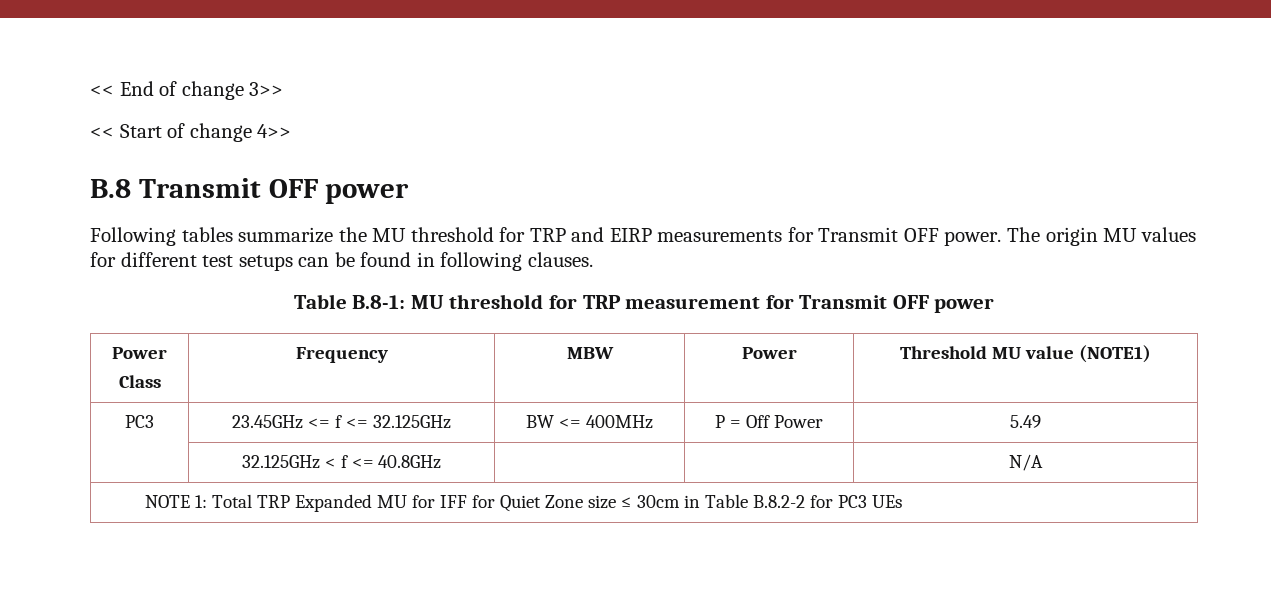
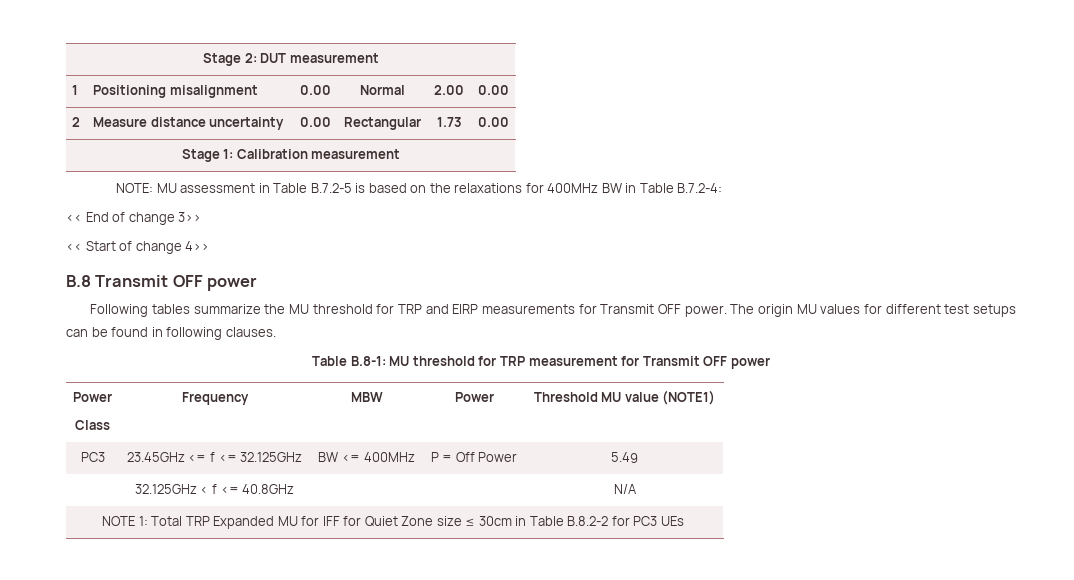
(90, 90) none -> [203,53,379,66] [72,85,79,95] [93,85,258,98] [299,85,331,95] [360,85,405,95] [434,85,464,95] [477,85,509,95] [72,117,81,127] [93,117,285,130] [299,117,331,127] [344,117,421,130] [436,117,462,127] [477,117,509,127] [181,149,401,162] [115,183,723,193] Stage 2: DUT measurement // 1 | Positioning misalignment | 0.00 | Normal | 2.00 | 0.00 // 2 | Measure distance uncertainty | 0.00 | Rectangular | 1.73 | 0.00 // Stage 1: Calibration measurement // NOTE: MU assessment in Table B.7.2-5 is based on the relaxations for 400MHz BW in Table B.7.2-4: //

